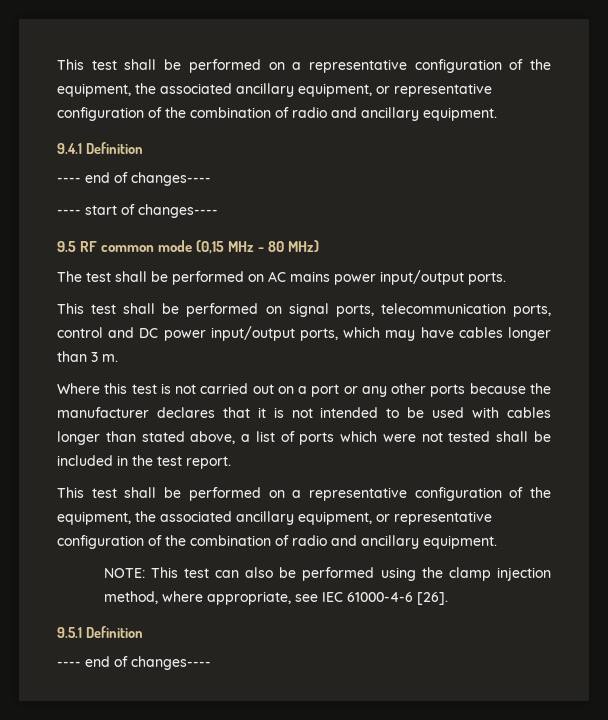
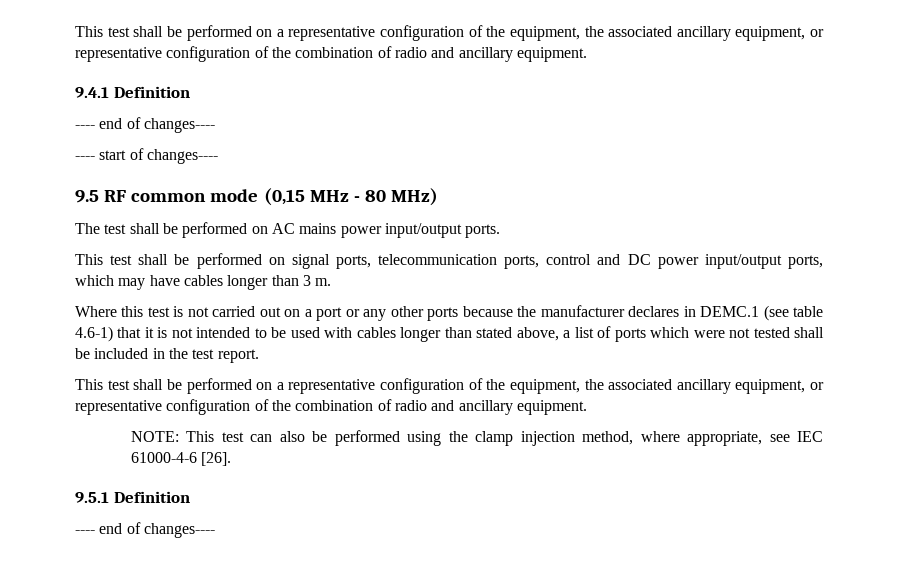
(215, 412) none -> [683,305,824,321] [75,326,113,342] in DEMC.1 (see table 4.6-1)

